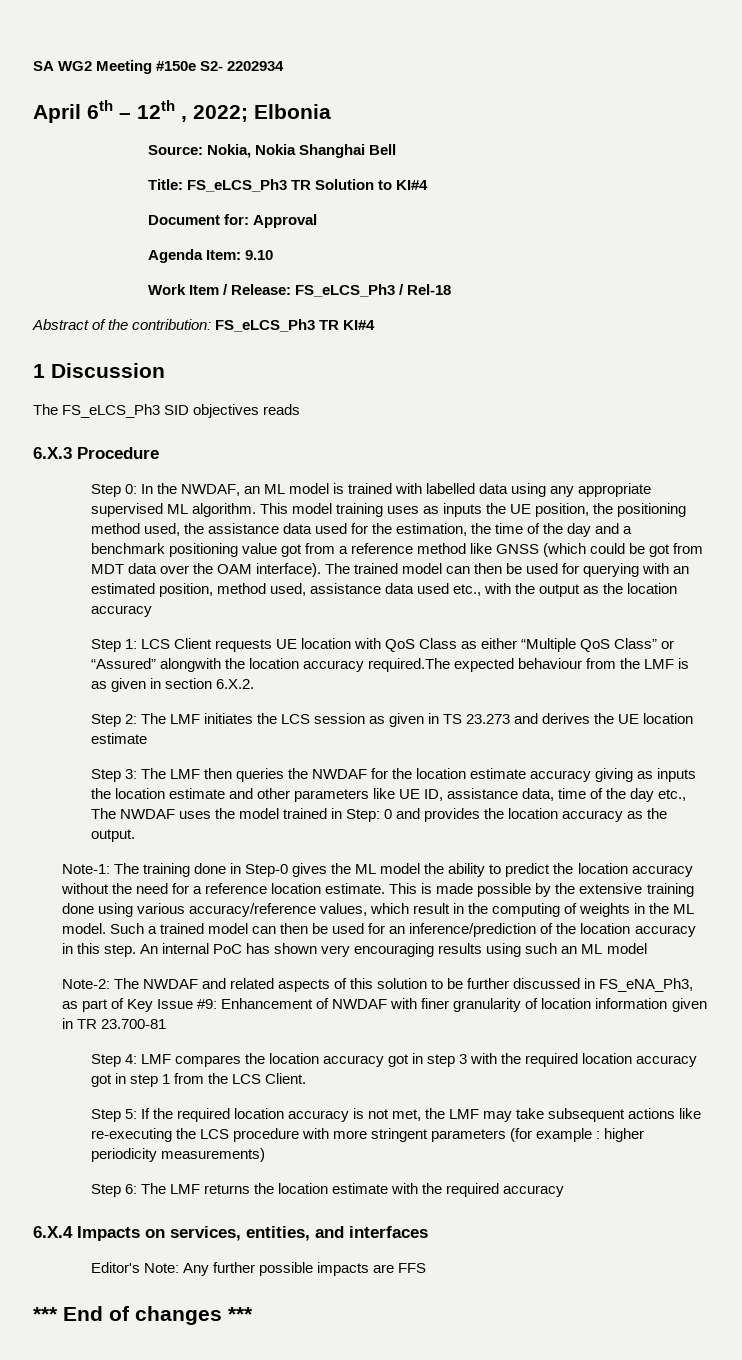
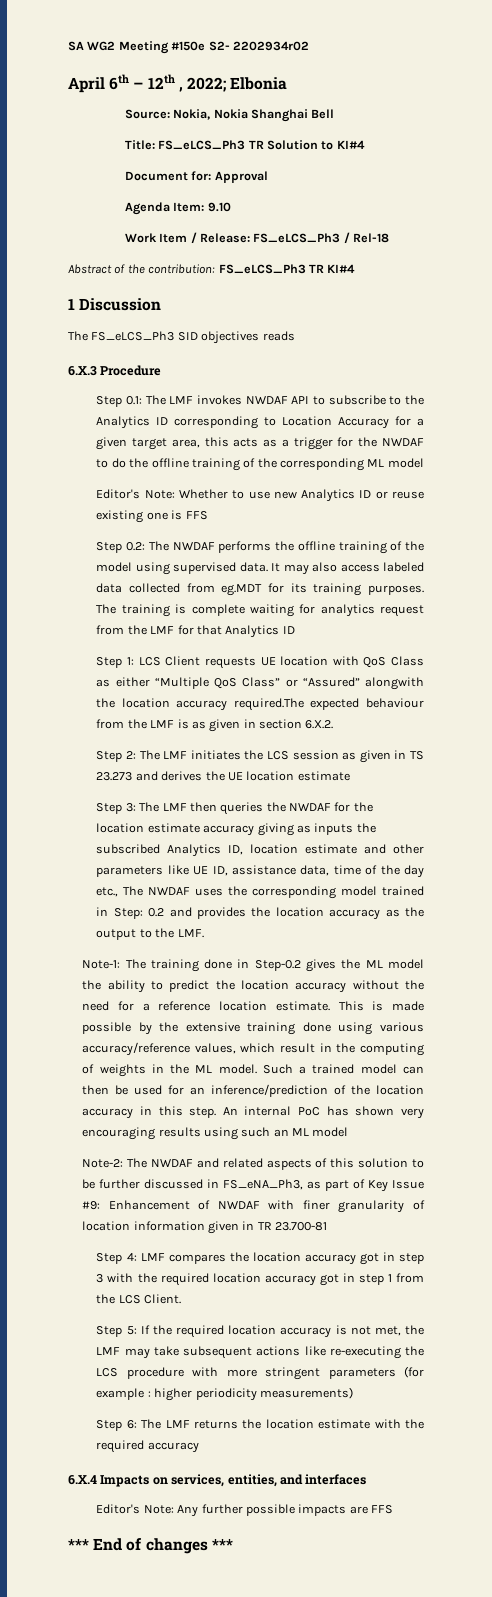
[227,61,285,71] 2202934 -> [232,41,309,51] 2202934r02
[124,483,652,497] [90,503,687,517] [90,523,633,537] [90,543,704,557] [90,563,690,577] [90,583,678,597] [90,605,152,617] 0: In the NWDAF, an ML model is trained with labelled data using any appropriate supervised ML algorithm. This model training uses as inputs the UE position, the positioning method used, the assistance data used for the estimation, the time of the day and a benchmark positioning value got from a reference method like GNSS (which could be got from MDT data over the OAM interface). The trained model can then be used for querying with an estimated position, method used, assistance data used etc., with the output as the location accuracy -> [126,395,424,405] [96,416,424,429] [96,437,424,450] [96,458,424,471] [96,489,424,502] [96,510,208,523] [96,541,424,554] [96,562,424,575] [96,583,424,596] [96,604,424,617] [96,625,295,638] 0.1: The LMF invokes NWDAF API to subscribe to the Analytics ID corresponding to Location Accuracy for a given target area, this acts as a trigger for the NWDAF to do the offline training of the corresponding ML model // Editor's Note: Whether to use new Analytics ID or reuse existing one is FFS // Step 0.2: The NWDAF performs the offline training of the model using supervised data. It may also access labeled data collected from eg.MDT for its training purposes. The training is complete waiting for analytics request from the LMF for that Analytics ID
(111, 793) none -> [96,844,244,857] subscribed Analytics ID,
(235, 813) none -> [252,886,337,899] corresponding
[383,809,392,819] 0 -> [148,908,165,917] 0.2
[90,829,135,842] output. -> [96,928,204,940] output to the LMF.
[245,864,289,877] Step-0 -> [254,960,301,971] Step-0.2

